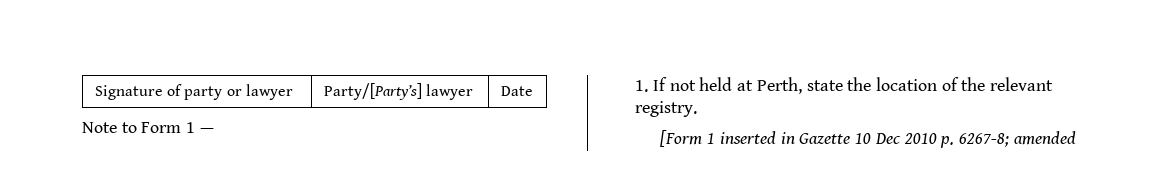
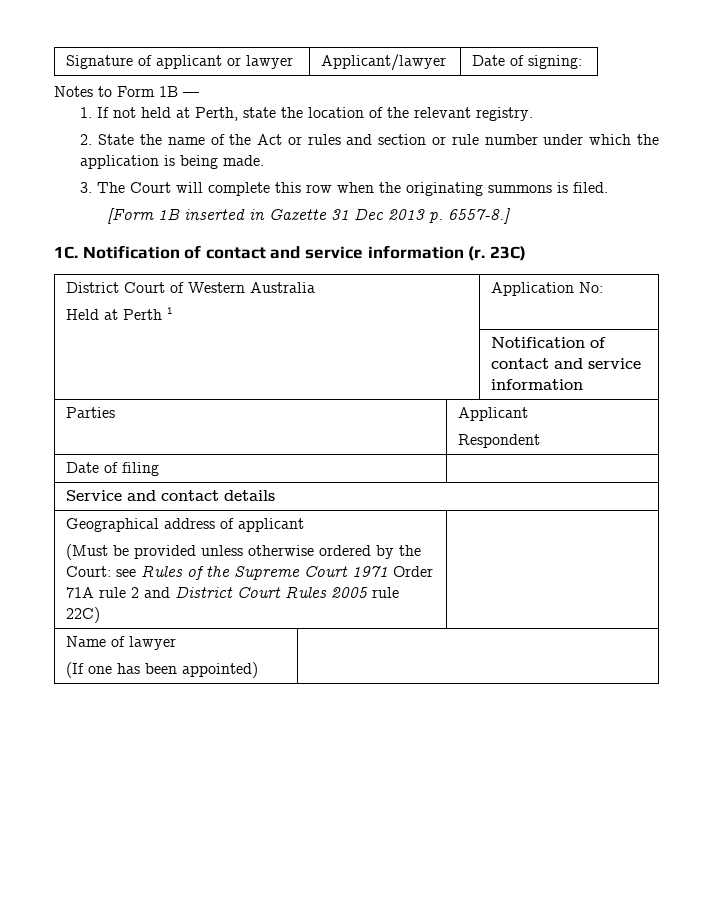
[184,86,223,100] party -> [156,55,223,69] applicant
[323,83,473,100] [500,86,533,96] [82,122,117,133] Party/[Party’s] lawyer | Date // Note -> [321,54,447,71] [472,55,583,69] [54,86,93,97] Applicant/lawyer | Date of signing: // Notes
[186,122,196,133] 1 -> [159,86,178,97] 1B
(698, 109) none -> [80,134,660,145] [80,155,265,169] [80,182,609,196] // 2. State the name of the Act or rules and section or rule number under which the application is being made. // 3. The Court will complete this row when the originating summons is filed.
[707,133,716,144] 1 -> [157,208,180,220] 1B
[855,131,1076,148] 10 Dec 2010 p. 6267-8; amended -> [330,208,511,224] [54,245,526,261] [66,282,316,293] [66,307,174,320] [491,282,604,296] [491,337,607,348] [491,358,642,369] [491,379,584,390] [66,407,116,418] [458,407,529,421] [458,434,541,448] [66,462,160,476] [66,490,276,501] [66,518,305,532] [66,544,422,560] [66,565,434,580] [66,586,400,598] [66,607,101,623] [66,636,177,650] [66,662,259,678] 31 Dec 2013 p. 6557-8.] // 1C. Notification of contact and service information (r. 23C) // District Court of Western Australia // Held at Perth 1 | Application No: // | Notification of contact and service information // Parties | Applicant // Respondent // Date of filing | // Service and contact details // Geographical address of applicant // (Must be provided unless otherwise ordered by the Court: see Rules of the Supreme Court 1971 Order 71A rule 2 and District Court Rules 2005 rule 22C) | // Name of lawyer // (If one has been appointed) |

